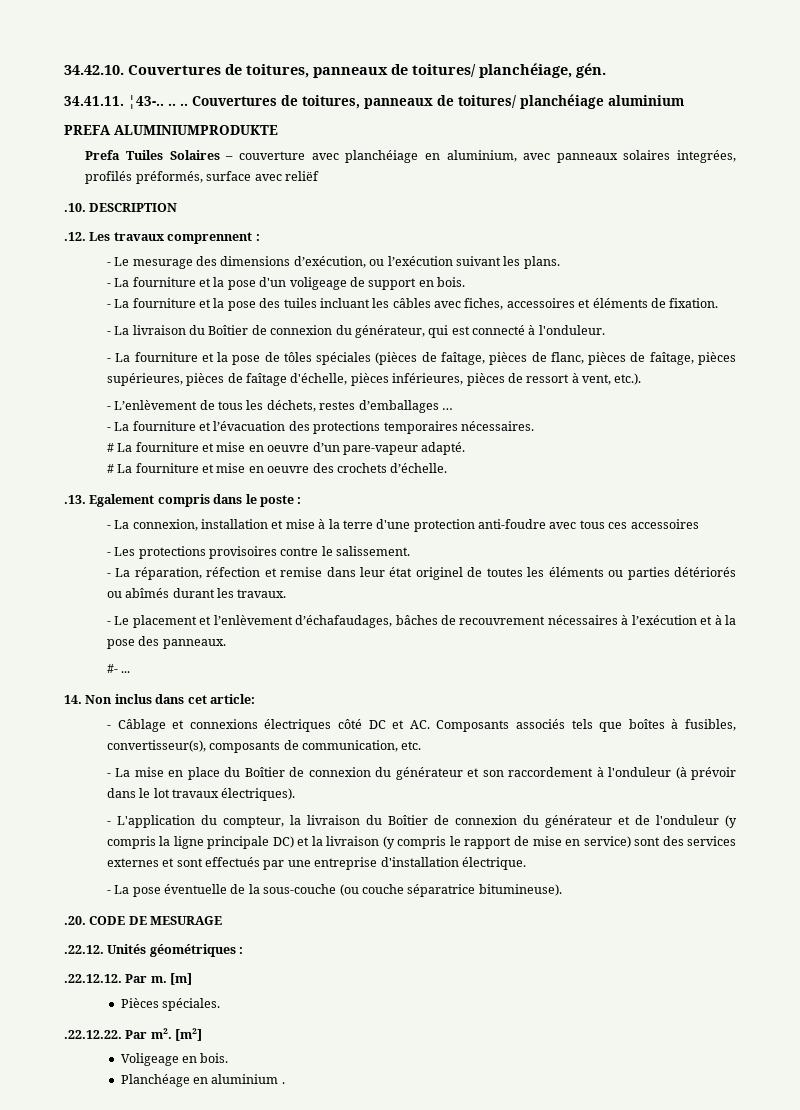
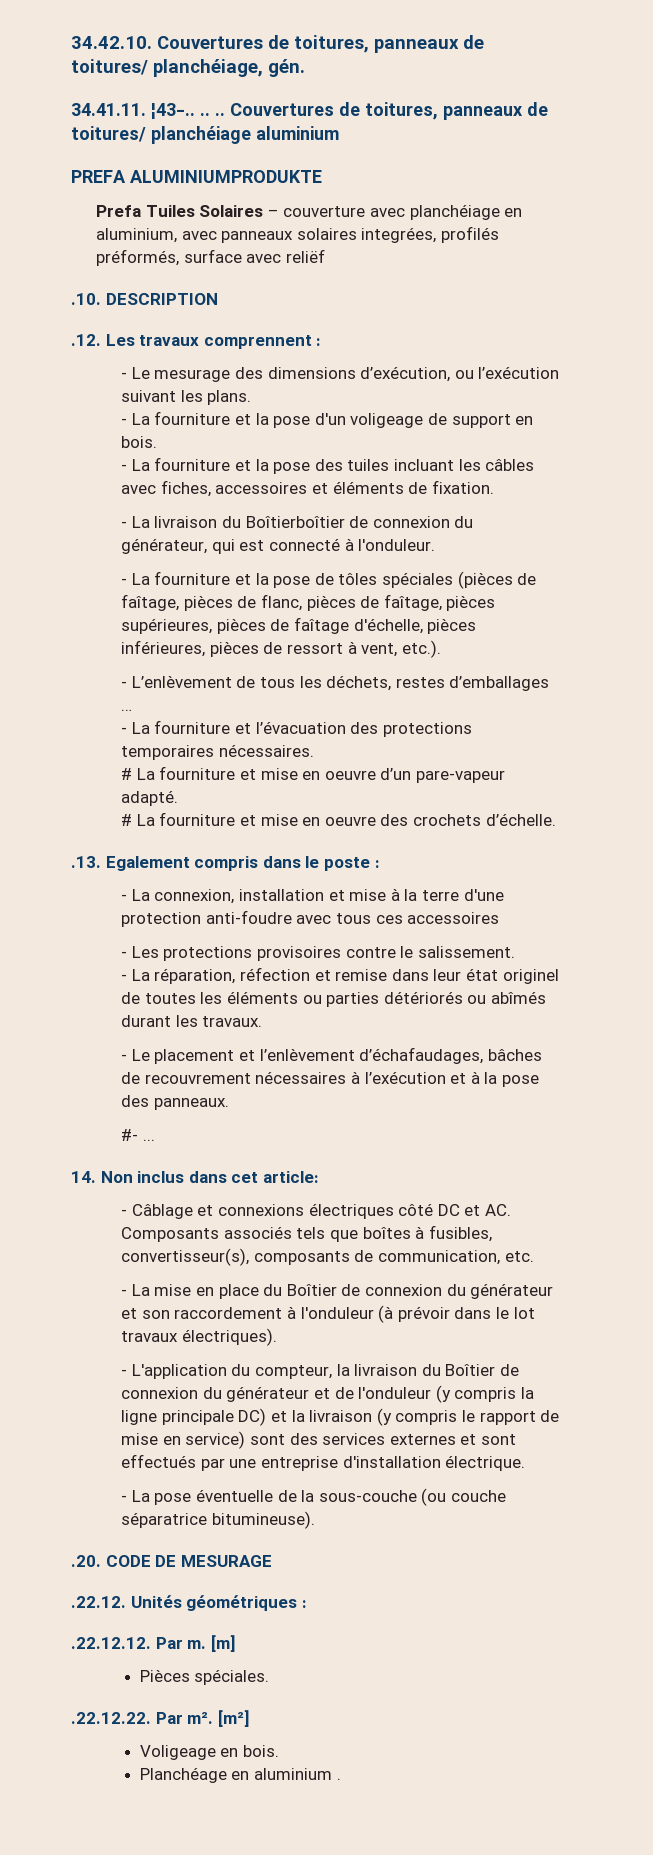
[208,325,249,335] Boîtier -> [245,516,345,528] Boîtierboîtier

